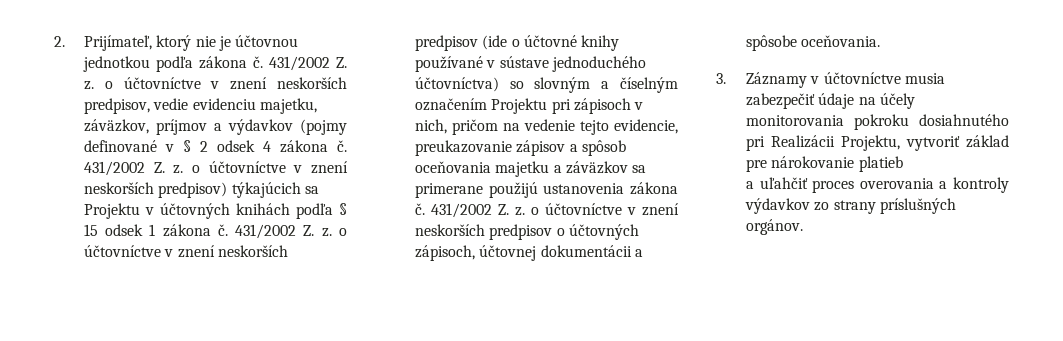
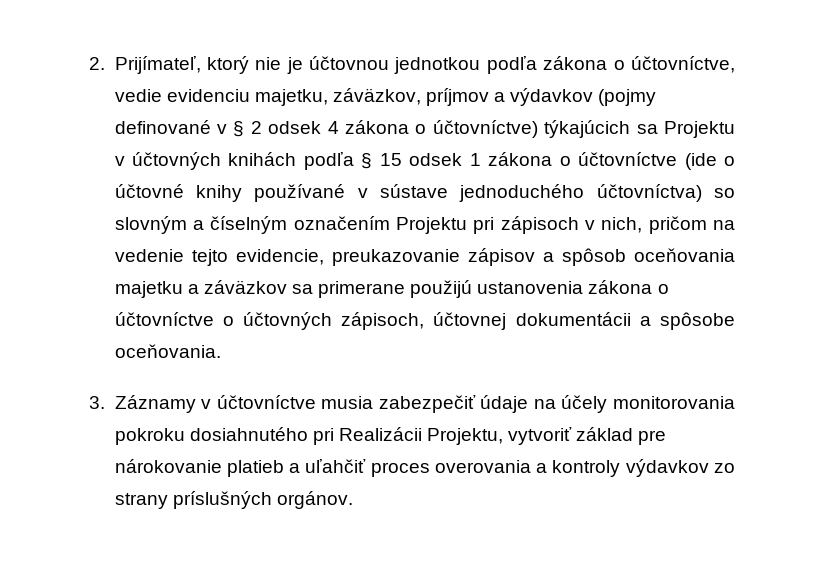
[252,56,347,71] [83,77,348,90] [83,98,150,114] č. 431/2002 Z. z. o účtovníctve v znení neskorších predpisov, -> [613,56,736,73] o účtovníctve,
[336,140,347,152] [83,161,348,176] [83,182,228,198] č. 431/2002 Z. z. o účtovníctve v znení neskorších predpisov) -> [415,120,538,138] o účtovníctve)
[217,224,348,239] [83,245,288,258] [414,35,478,51] č. 431/2002 Z. z. o účtovníctve v znení neskorších predpisov -> [559,152,678,166] o účtovníctve
[414,203,679,218] [414,224,553,240] č. 431/2002 Z. z. o účtovníctve v znení neskorších predpisov -> [657,284,669,294] [114,312,214,326] o účtovníctve
(903, 164) // -> (284, 468) none

